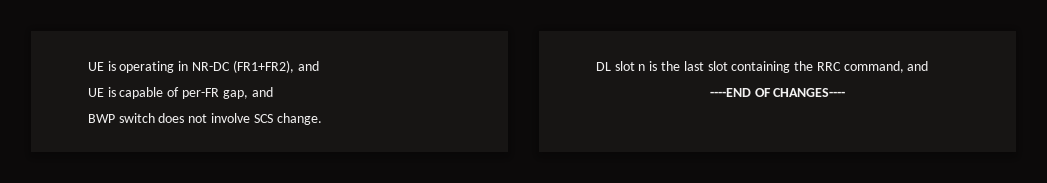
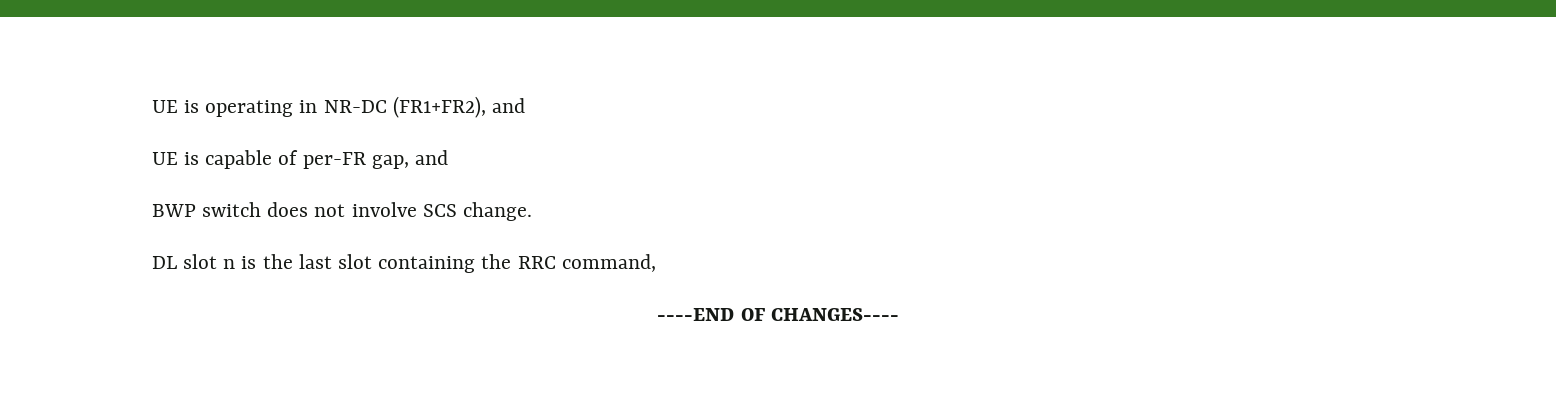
[907,61,929,71] and -> (656, 263) none

